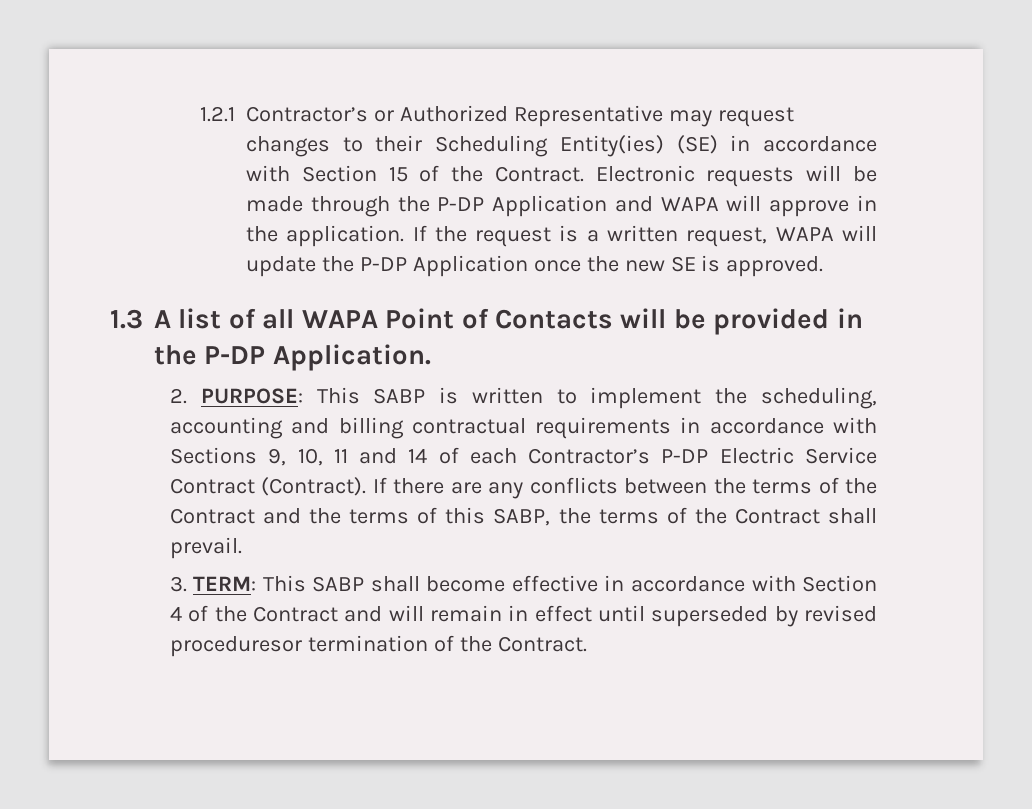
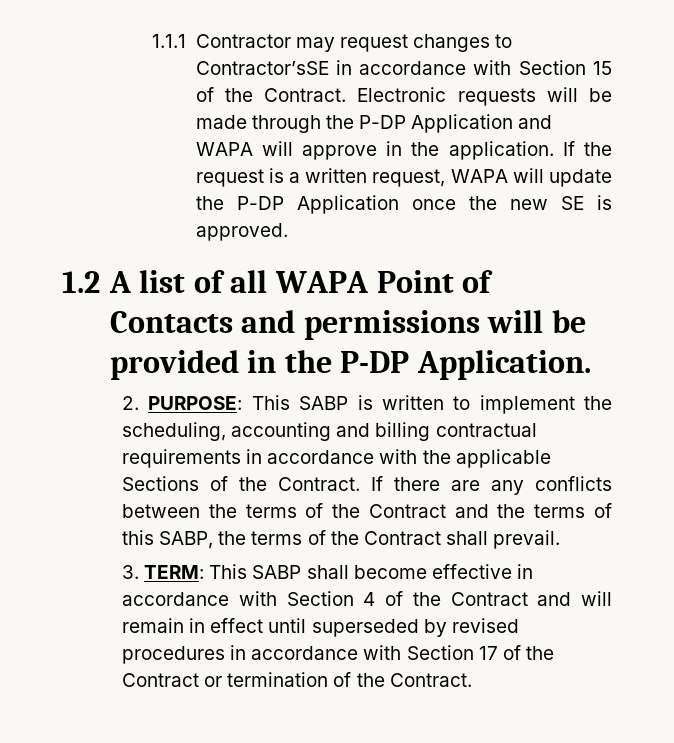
[199,105,794,127] [245,135,718,157] 1.2.1 Contractor’s or Authorized Representative may request changes to their Scheduling Entity(ies) (SE) -> [152,34,513,52] [195,61,329,75] 1.1.1 Contractor may request changes to Contractor’sSE
[110,309,143,329] 1.3 -> [62,271,100,293] 1.2
(613, 319) none -> [241,310,480,340] and permissions
[169,447,877,466] [169,477,367,496] Sections 9, 10, 11 and 14 of each Contractor’s P-DP Electric Service Contract (Contract). -> [422,449,551,468] [122,476,361,491] the applicable Sections of the Contract.
[169,636,302,657] proceduresor -> [122,645,554,664] [122,673,223,687] procedures in accordance with Section 17 of the Contract or

